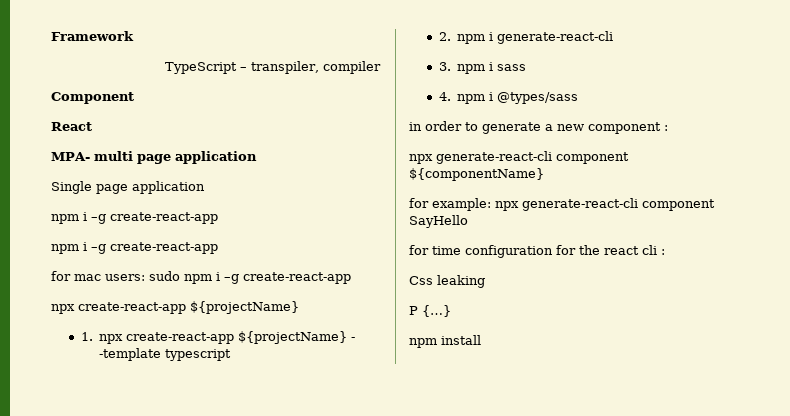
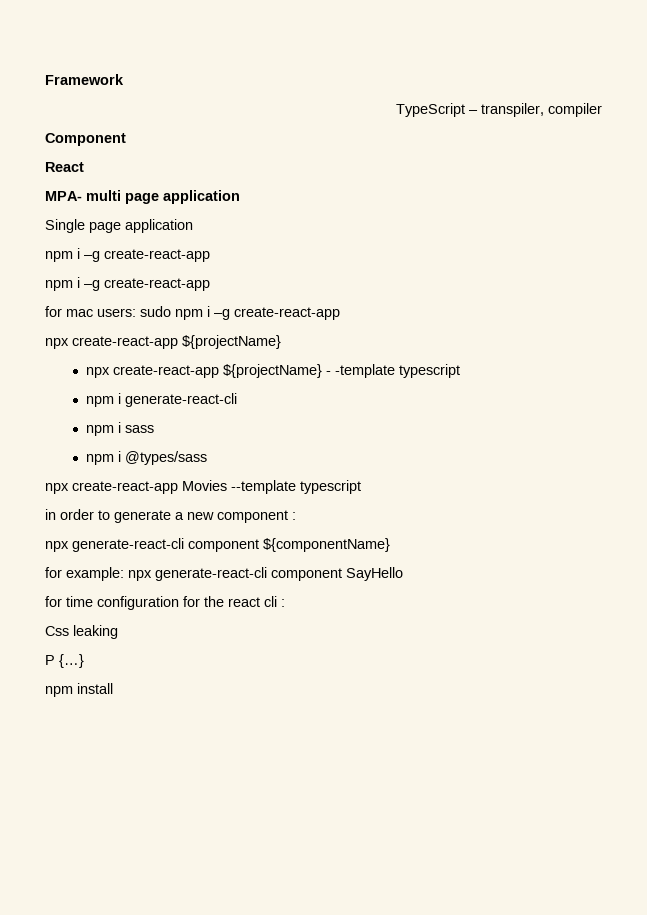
[80,332,93,341] 1. -> (281, 342) none
[438,32,451,41] 2. -> (461, 371) none
[438,62,451,71] 3. -> (238, 400) none
[438,92,451,101] 4. -> (155, 429) none
(578, 98) none -> [45,480,361,494] // npx create-react-app Movies --template typescript

